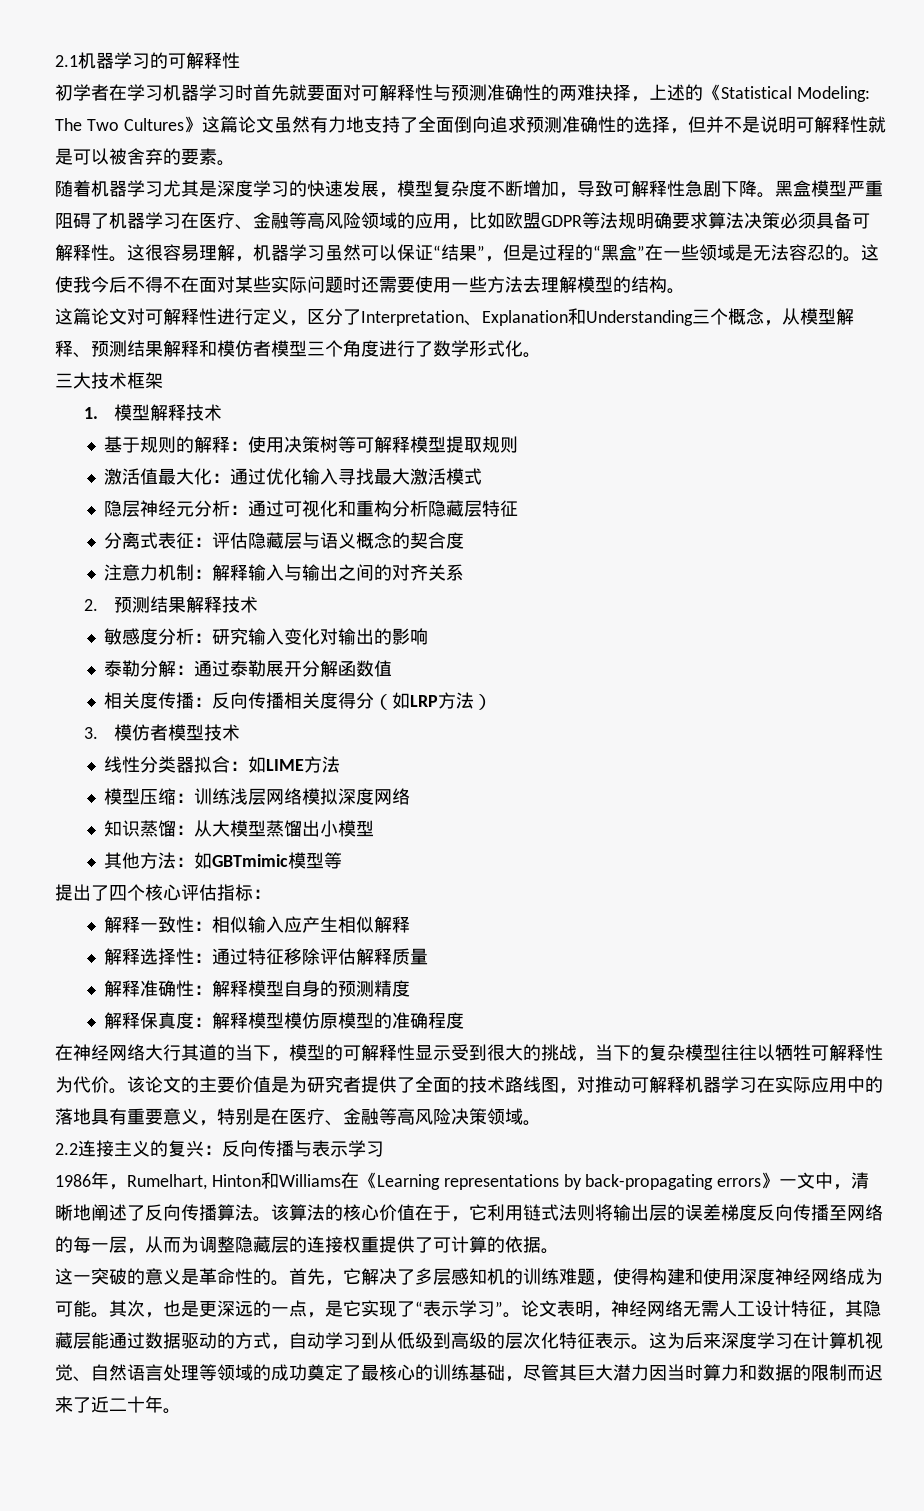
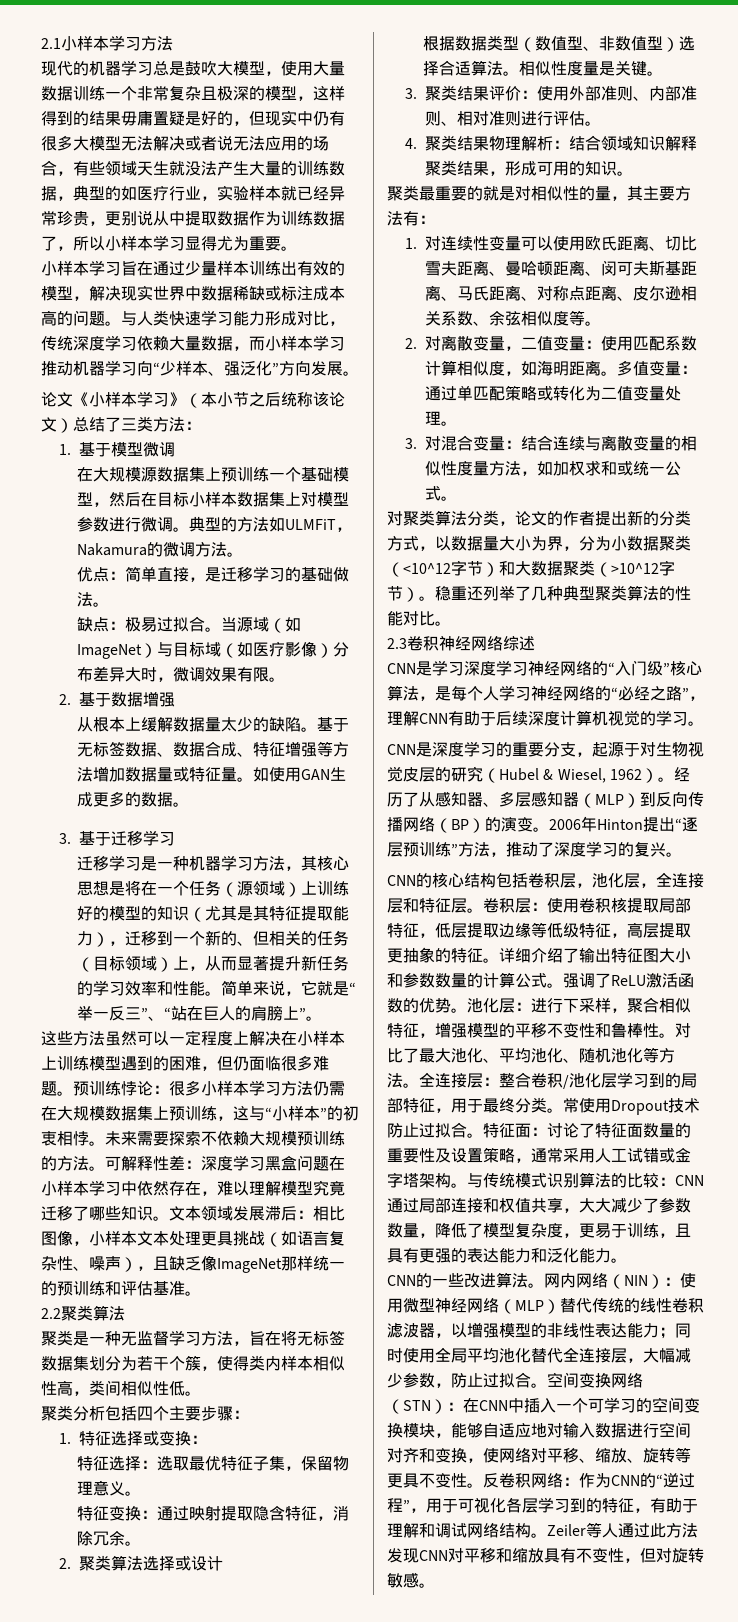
[78,52,240,69] [55,84,870,102] [55,116,886,134] [55,148,235,166] [55,180,883,198] [55,212,870,230] [55,244,879,262] [55,276,685,294] [55,308,854,326] [55,340,541,358] [55,372,163,389] [84,404,222,421] [104,436,519,453] [104,468,483,485] [104,500,519,517] [104,532,465,549] [104,564,465,581] [84,596,258,613] [104,628,429,645] [104,660,393,677] [104,692,493,710] [84,724,240,741] [104,756,341,773] [104,788,411,805] [104,820,375,837] [104,852,343,869] [55,884,271,901] [104,916,411,933] [104,948,429,965] [104,980,411,997] [104,1012,465,1029] [55,1044,883,1062] [55,1076,883,1094] [55,1108,541,1126] [55,1140,384,1157] [55,1172,870,1190] [55,1204,883,1222] [55,1236,559,1254] [55,1268,883,1286] [55,1300,881,1318] [55,1332,883,1350] [55,1364,883,1382] [55,1396,163,1413] 机器学习的可解释性 // 初学者在学习机器学习时首先就要面对可解释性与预测准确性的两难抉择，上述的《Statistical Modeling: The Two Cultures》这篇论文虽然有力地支持了全面倒向追求预测准确性的选择，但并不是说明可解释性就是可以被舍弃的要素。 // 随着机器学习尤其是深度学习的快速发展，模型复杂度不断增加，导致可解释性急剧下降。黑盒模型严重阻碍了机器学习在医疗、金融等高风险领域的应用，比如欧盟GDPR等法规明确要求算法决策必须具备可解释性。这很容易理解，机器学习虽然可以保证“结果”，但是过程的“黑盒”在一些领域是无法容忍的。这使我今后不得不在面对某些实际问题时还需要使用一些方法去理解模型的结构。 // 这篇论文对可解释性进行定义，区分了Interpretation、Explanation和Understanding三个概念，从模型解释、预测结果解释和模仿者模型三个角度进行了数学形式化。 // 三大技术框架 // 1.模型解释技术 // 基于规则的解释：使用决策树等可解释模型提取规则 // 激活值最大化：通过优化输入寻找最大激活模式 // 隐层神经元分析：通过可视化和重构分析隐藏层特征 // 分离式表征：评估隐藏层与语义概念的契合度 // 注意力机制：解释输入与输出之间的对齐关系 // 2.预测结果解释技术 // 敏感度分析：研究输入变化对输出的影响 // 泰勒分解：通过泰勒展开分解函数值 // 相关度传播：反向传播相关度得分（如LRP方法） // 3.模仿者模型技术 // 线性分类器拟合：如LIME方法 // 模型压缩：训练浅层网络模拟深度网络 // 知识蒸馏：从大模型蒸馏出小模型 // 其他方法：如GBTmimic模型等 // 提出了四个核心评估指标： // 解释一致性：相似输入应产生相似解释 // 解释选择性：通过特征移除评估解释质量 // 解释准确性：解释模型自身的预测精度 // 解释保真度：解释模型模仿原模型的准确程度 // 在神经网络大行其道的当下，模型的可解释性显示受到很大的挑战，当下的复杂模型往往以牺牲可解释性为代价。该论文的主要价值是为研究者提供了全面的技术路线图，对推动可解释机器学习在实际应用中的落地具有重要意义，特别是在医疗、金融等高风险决策领域。 // 2.2连接主义的复兴：反向传播与表示学习 // 1986年，Rumelhart, Hinton和Williams在《Learning representations by back-propagating errors》一文中，清晰地阐述了反向传播算法。该算法的核心价值在于，它利用链式法则将输出层的误差梯度反向传播至网络的每一层，从而为调整隐藏层的连接权重提供了可计算的依据。 // 这一突破的意义是革命性的。首先，它解决了多层感知机的训练难题，使得构建和使用深度神经网络成为可能。其次，也是更深远的一点，是它实现了“表示学习”。论文表明，神经网络无需人工设计特征，其隐藏层能通过数据驱动的方式，自动学习到从低级到高级的层次化特征表示。这为后来深度学习在计算机视觉、自然语言处理等领域的成功奠定了最核心的训练基础，尽管其巨大潜力因当时算力和数据的限制而迟来了近二十年 -> [61,35,173,51] [41,60,345,76] [41,86,345,101] [41,110,345,126] [41,135,329,151] [41,160,345,176] [41,185,345,201] [41,210,345,226] [41,235,297,251] [41,260,345,276] [41,285,345,301] [41,310,345,326] [41,335,345,351] [41,360,359,376] [41,391,345,408] [41,416,201,433] [59,442,176,457] [77,467,350,482] [77,492,350,507] [77,516,353,532] [77,542,244,557] [77,566,350,582] [77,592,110,607] [77,616,302,633] [77,641,350,659] [77,666,286,682] [59,691,176,707] [77,717,350,732] [77,741,350,757] [77,766,347,782] [77,791,190,807] [59,830,176,846] [77,855,350,871] [77,880,350,897] [77,906,350,922] [77,930,350,947] [77,955,350,972] [77,980,357,996] [77,1005,323,1021] [41,1030,345,1046] [41,1055,329,1071] [41,1080,345,1096] [41,1106,359,1121] [41,1131,345,1146] [41,1155,345,1171] [41,1180,345,1196] [41,1206,345,1221] [41,1231,345,1247] [41,1256,345,1273] [41,1281,201,1296] [41,1305,125,1321] [41,1330,345,1346] [41,1355,345,1371] [41,1380,201,1396] [41,1405,249,1421] [59,1431,208,1446] [77,1456,350,1471] [77,1480,142,1496] [77,1506,350,1521] [77,1531,142,1546] [59,1555,224,1571] [423,35,696,52] [423,60,664,76] [405,85,698,101] [425,111,602,126] [405,135,698,151] [425,160,634,176] [387,185,691,201] [387,211,435,226] [405,235,698,251] [425,260,698,276] [425,285,698,301] [425,310,602,326] [405,335,698,351] [425,360,698,376] [425,385,682,401] [425,411,458,426] [405,435,698,451] [425,460,682,476] [425,486,458,501] [387,510,691,526] [387,535,691,551] [387,560,675,577] [387,585,691,602] [387,611,451,626] [387,635,535,651] [387,660,702,676] [387,685,705,701] [387,710,704,726] [387,741,704,757] [387,766,690,783] [387,791,704,808] [387,816,698,833] [387,841,682,857] [387,872,704,888] [387,898,691,913] [387,922,691,938] [387,947,691,963] [387,972,694,988] [387,997,691,1013] [387,1022,691,1038] [387,1047,675,1063] [387,1072,697,1089] [387,1097,700,1115] [387,1122,691,1138] [387,1147,691,1163] [387,1172,704,1188] [387,1198,691,1213] [387,1223,691,1238] [387,1248,627,1263] [387,1272,696,1289] [387,1297,704,1314] [387,1322,691,1339] [387,1347,691,1363] [387,1372,643,1388] [387,1397,700,1414] [387,1422,691,1438] [387,1447,691,1463] [387,1473,695,1488] [387,1497,698,1513] [387,1522,698,1538] [387,1548,704,1563] [387,1572,419,1588] 小样本学习方法 // 现代的机器学习总是鼓吹大模型，使用大量数据训练一个非常复杂且极深的模型，这样得到的结果毋庸置疑是好的，但现实中仍有很多大模型无法解决或者说无法应用的场合，有些领域天生就没法产生大量的训练数据，典型的如医疗行业，实验样本就已经异常珍贵，更别说从中提取数据作为训练数据了，所以小样本学习显得尤为重要。 // 小样本学习旨在通过少量样本训练出有效的模型，解决现实世界中数据稀缺或标注成本高的问题。与人类快速学习能力形成对比，传统深度学习依赖大量数据，而小样本学习推动机器学习向“少样本、强泛化”方向发展。 // 论文《小样本学习》（本小节之后统称该论文）总结了三类方法： // 1.基于模型微调 // 在大规模源数据集上预训练一个基础模型，然后在目标小样本数据集上对模型参数进行微调。典型的方法如ULMFiT，Nakamura的微调方法。 // 优点：简单直接，是迁移学习的基础做法。 // 缺点：极易过拟合。当源域（如ImageNet）与目标域（如医疗影像）分布差异大时，微调效果有限。 // 2.基于数据增强 // 从根本上缓解数据量太少的缺陷。基于无标签数据、数据合成、特征增强等方法增加数据量或特征量。如使用GAN生成更多的数据。 // 3.基于迁移学习 // 迁移学习是一种机器学习方法，其核心思想是将在一个任务（源领域）上训练好的模型的知识（尤其是其特征提取能力），迁移到一个新的、但相关的任务（目标领域）上，从而显著提升新任务的学习效率和性能。简单来说，它就是“举一反三”、“站在巨人的肩膀上”。 // 这些方法虽然可以一定程度上解决在小样本上训练模型遇到的困难，但仍面临很多难题。预训练悖论：很多小样本学习方法仍需在大规模数据集上预训练，这与“小样本”的初衷相悖。未来需要探索不依赖大规模预训练的方法。可解释性差：深度学习黑盒问题在小样本学习中依然存在，难以理解模型究竟迁移了哪些知识。文本领域发展滞后：相比图像，小样本文本处理更具挑战（如语言复杂性、噪声），且缺乏像ImageNet那样统一的预训练和评估基准。 // 2.2聚类算法 // 聚类是一种无监督学习方法，旨在将无标签数据集划分为若干个簇，使得类内样本相似性高，类间相似性低。 // 聚类分析包括四个主要步骤： // 1.特征选择或变换： // 特征选择：选取最优特征子集，保留物理意义。 // 特征变换：通过映射提取隐含特征，消除冗余。 // 2.聚类算法选择或设计 // 根据数据类型（数值型、非数值型）选择合适算法。相似性度量是关键。 // 3.聚类结果评价：使用外部准则、内部准则、相对准则进行评估。 // 4.聚类结果物理解析：结合领域知识解释聚类结果，形成可用的知识。 // 聚类最重要的就是对相似性的量，其主要方法有： // 1.对连续性变量可以使用欧氏距离、切比雪夫距离、曼哈顿距离、闵可夫斯基距离、马氏距离、对称点距离、皮尔逊相关系数、余弦相似度等。 // 2.对离散变量，二值变量：使用匹配系数计算相似度，如海明距离。多值变量：通过单匹配策略或转化为二值变量处理。 // 3.对混合变量：结合连续与离散变量的相似性度量方法，如加权求和或统一公式。 // 对聚类算法分类，论文的作者提出新的分类方式，以数据量大小为界，分为小数据聚类（<10^12字节）和大数据聚类（>10^12字节）。稳重还列举了几种典型聚类算法的性能对比。 // 2.3卷积神经网络综述 // CNN是学习深度学习神经网络的“入门级”核心算法，是每个人学习神经网络的“必经之路”，理解CNN有助于后续深度计算机视觉的学习。 // CNN是深度学习的重要分支，起源于对生物视觉皮层的研究（Hubel & Wiesel, 1962）。经历了从感知器、多层感知器（MLP）到反向传播网络（BP）的演变。2006年Hinton提出“逐层预训练”方法，推动了深度学习的复兴。 // CNN的核心结构包括卷积层，池化层，全连接层和特征层。卷积层：使用卷积核提取局部特征，低层提取边缘等低级特征，高层提取更抽象的特征。详细介绍了输出特征图大小和参数数量的计算公式。强调了ReLU激活函数的优势。池化层：进行下采样，聚合相似特征，增强模型的平移不变性和鲁棒性。对比了最大池化、平均池化、随机池化等方法。全连接层：整合卷积/池化层学习到的局部特征，用于最终分类。常使用Dropout技术防止过拟合。特征面：讨论了特征面数量的重要性及设置策略，通常采用人工试错或金字塔架构。与传统模式识别算法的比较：CNN通过局部连接和权值共享，大大减少了参数数量，降低了模型复杂度，更易于训练，且具有更强的表达能力和泛化能力。 // CNN的一些改进算法。网内网络（NIN）：使用微型神经网络（MLP）替代传统的线性卷积滤波器，以增强模型的非线性表达能力；同时使用全局平均池化替代全连接层，大幅减少参数，防止过拟合。空间变换网络（STN）：在CNN中插入一个可学习的空间变换模块，能够自适应地对输入数据进行空间对齐和变换，使网络对平移、缩放、旋转等更具不变性。反卷积网络：作为CNN的“逆过程”，用于可视化各层学习到的特征，有助于理解和调试网络结构。Zeiler等人通过此方法发现CNN对平移和缩放具有不变性，但对旋转敏感

